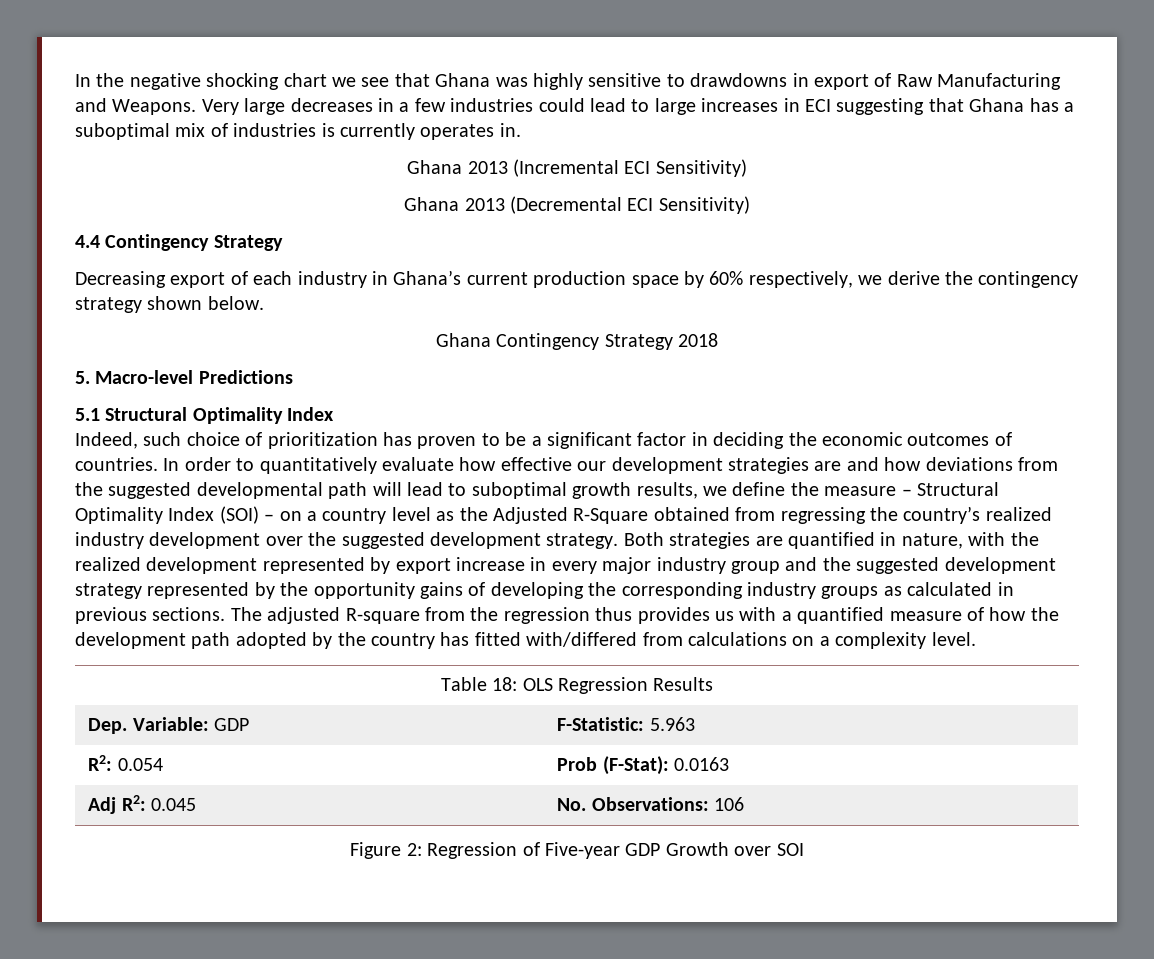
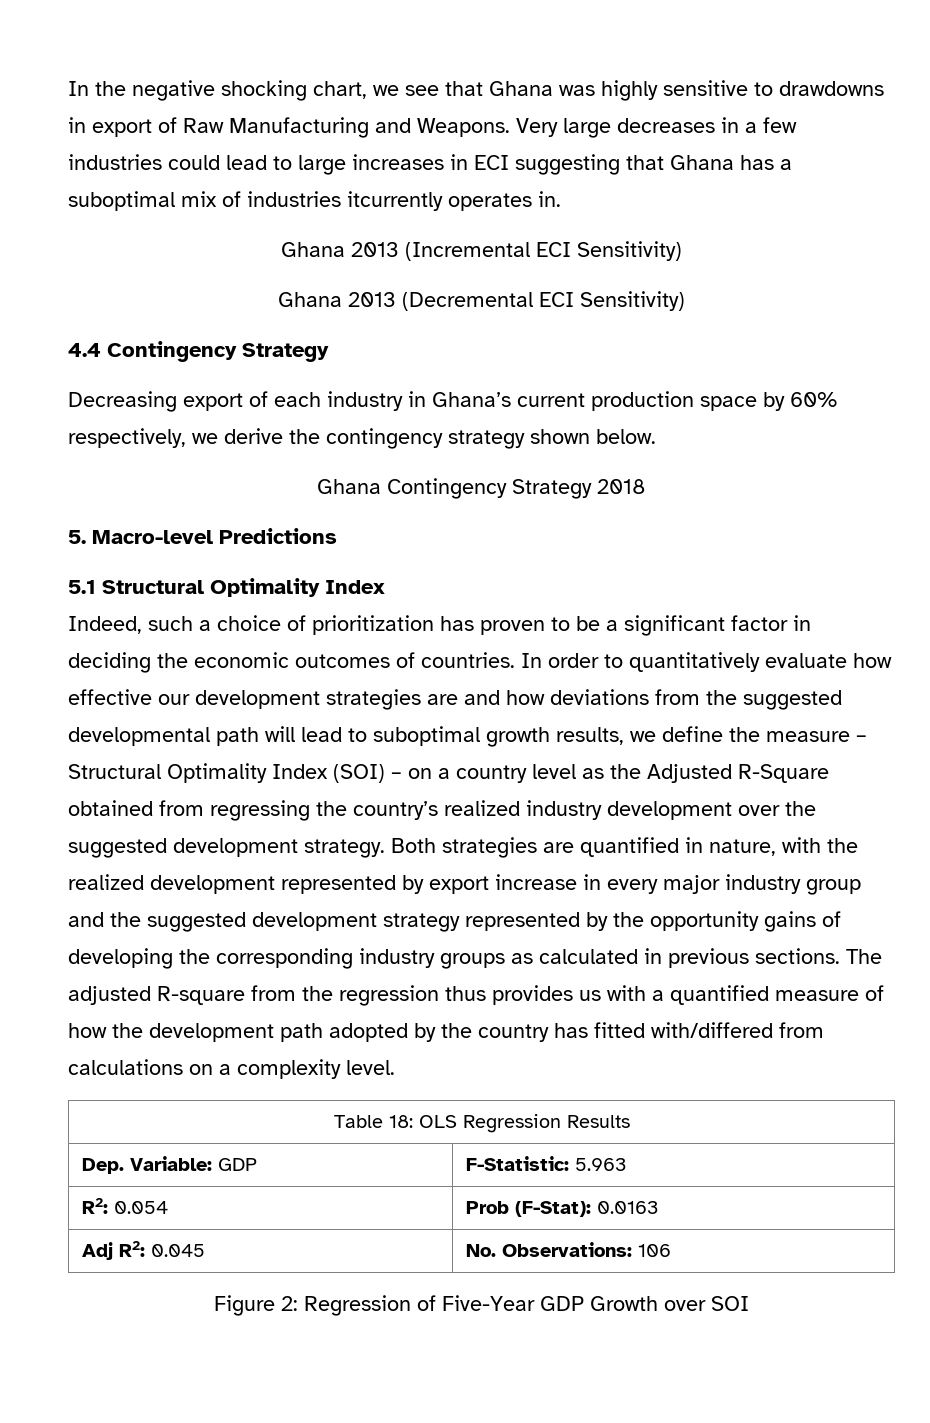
[283,73,327,87] chart -> [313,81,367,99] chart,
[321,123,415,140] is currently -> [347,191,443,211] itcurrently
(182, 439) none -> [199,620,211,631] a
[544,842,620,859] Five-year -> [442,1295,535,1311] Five-Year

